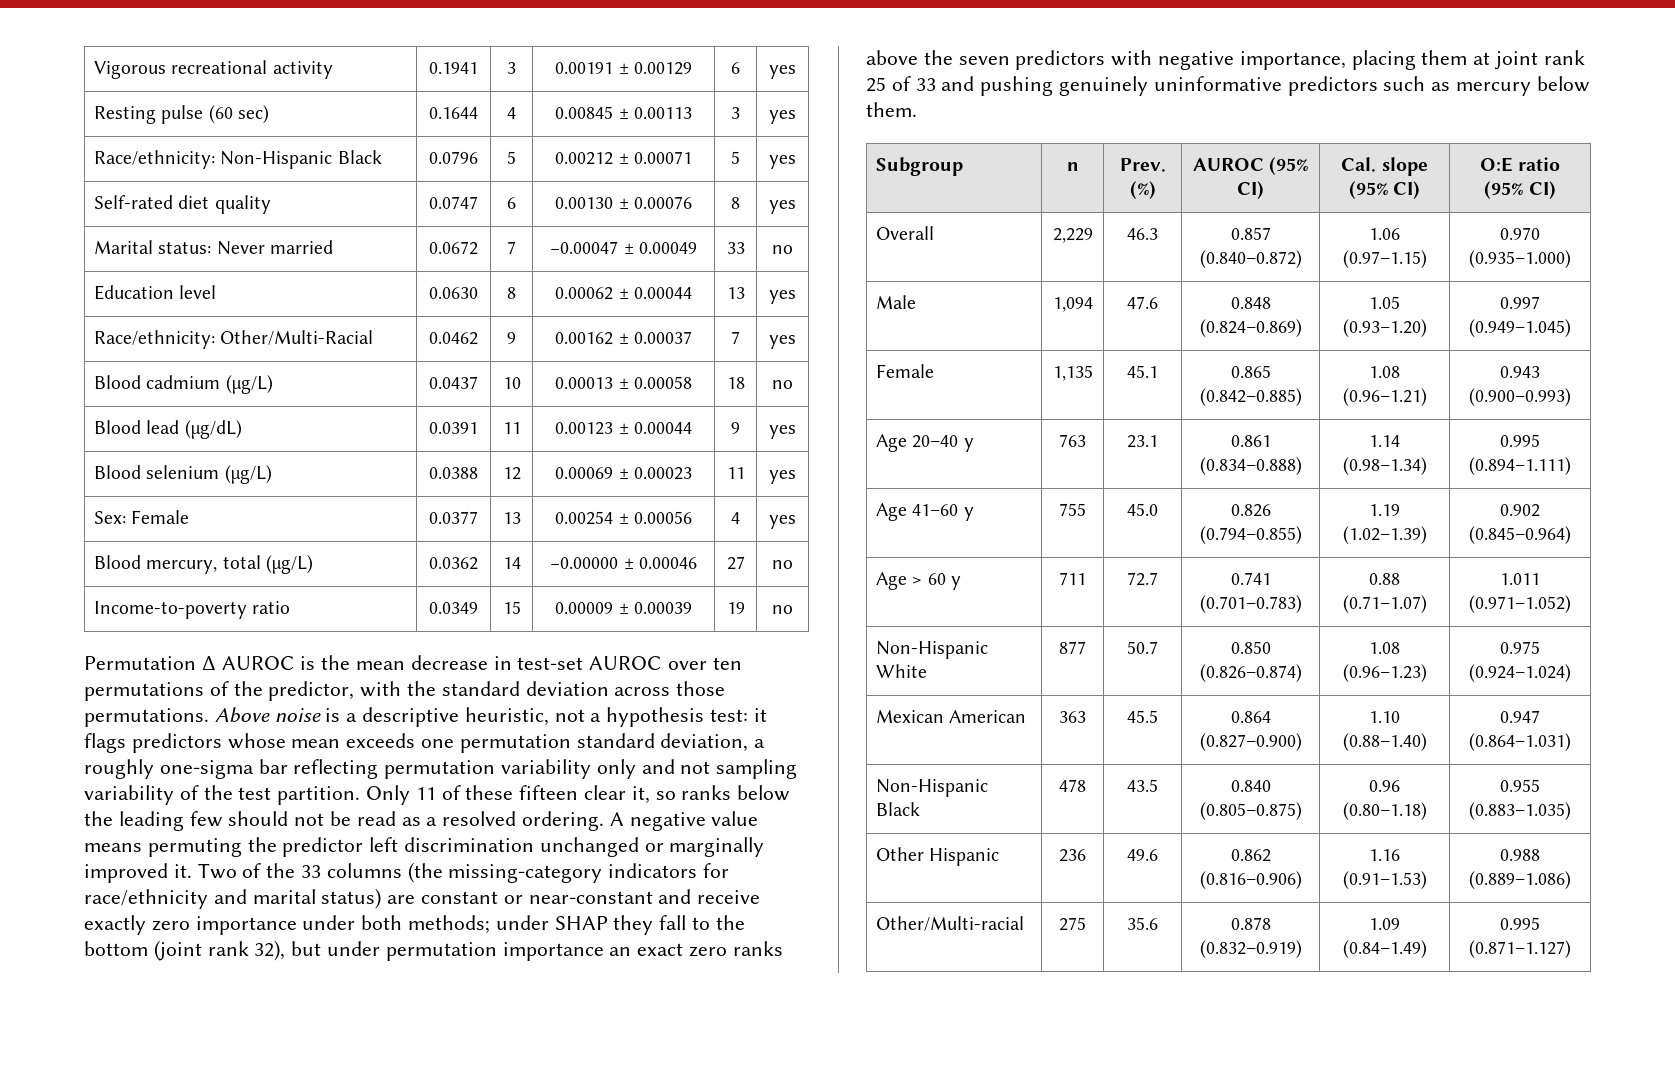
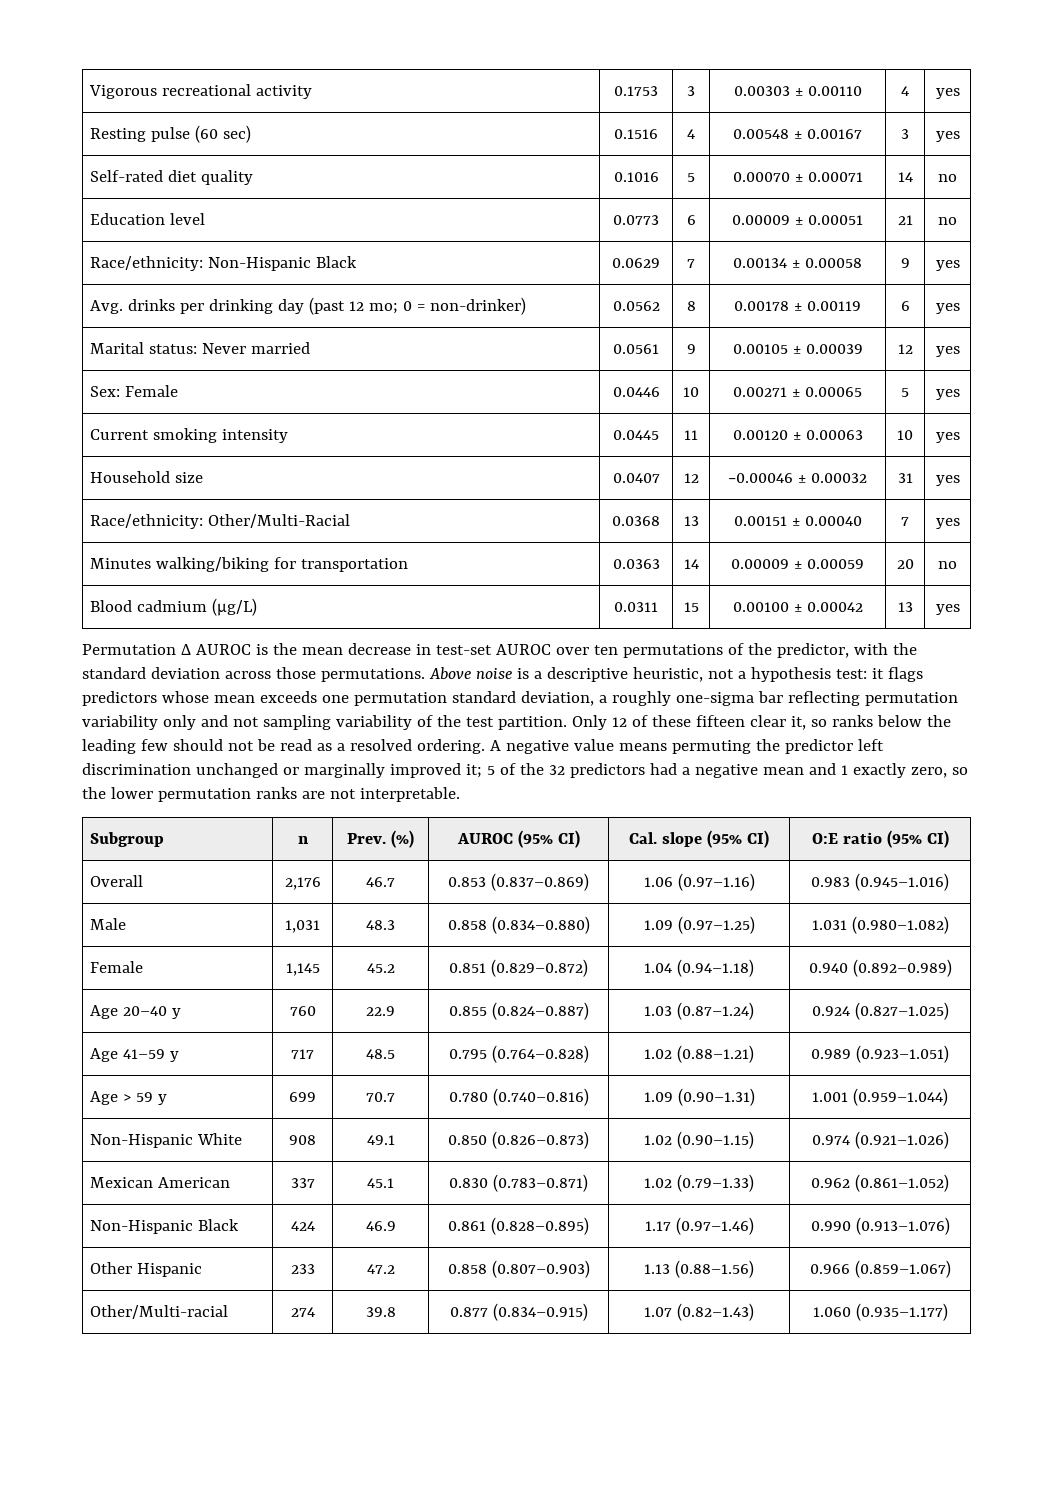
[429,62,478,74] [507,62,516,74] [555,62,692,75] [731,62,740,74] 0.1941 | 3 | 0.00191 ± 0.00129 | 6 -> [614,86,658,96] [687,86,695,96] [733,86,862,96] [901,86,909,96] 0.1753 | 3 | 0.00303 ± 0.00110 | 4
[429,107,478,119] [507,107,516,119] [555,106,692,119] 0.1644 | 4 | 0.00845 ± 0.00113 -> [614,129,658,139] [687,129,695,139] [733,129,862,139] 0.1516 | 4 | 0.00548 ± 0.00167
[94,150,382,169] [429,151,478,164] [507,151,516,164] [555,151,692,165] [731,151,740,164] [769,155,796,169] [94,195,271,214] [429,196,478,209] [507,197,516,209] [555,196,692,209] [731,197,740,209] Race/ethnicity: Non-Hispanic Black | 0.0796 | 5 | 0.00212 ± 0.00071 | 5 | yes // Self-rated diet quality | 0.0747 | 6 | 0.00130 ± 0.00076 | 8 -> [90,170,254,185] [613,172,659,182] [687,173,695,182] [732,172,863,182] [897,172,913,182] [938,174,957,182] [90,213,206,225] [613,215,659,225] [686,215,696,225] [732,215,863,225] [897,215,913,225] [938,217,957,225] [90,256,358,271] [612,258,660,268] [687,259,695,268] [733,258,862,268] [900,258,910,268] [935,260,960,271] [90,297,527,315] [612,301,660,311] [686,301,696,311] [734,301,861,311] [900,301,910,311] Self-rated diet quality | 0.1016 | 5 | 0.00070 ± 0.00071 | 14 | no // Education level | 0.0773 | 6 | 0.00009 ± 0.00051 | 21 | no // Race/ethnicity: Non-Hispanic Black | 0.0629 | 7 | 0.00134 ± 0.00058 | 9 | yes // Avg. drinks per drinking day (past 12 mo; 0 = non-drinker) | 0.0562 | 8 | 0.00178 ± 0.00119 | 6
[429,241,478,255] [507,241,516,254] [550,241,697,254] [726,242,745,254] [772,245,793,254] [94,285,217,300] [429,287,478,299] [507,287,516,299] [555,287,692,300] [726,287,745,299] [769,290,796,304] [94,330,374,349] [429,332,478,345] [507,332,516,344] [555,331,692,345] [731,331,740,344] [769,335,796,349] [94,375,273,394] [429,376,478,389] [502,377,521,389] [555,376,692,389] [726,377,745,389] [772,380,793,389] [94,420,242,439] [429,422,478,434] [502,422,521,434] [555,422,692,435] [731,422,740,434] [769,425,796,439] [94,465,272,484] [429,467,478,479] [502,467,521,480] [555,467,692,480] [726,467,745,479] [769,470,796,484] [94,510,190,524] [429,511,478,524] [502,512,521,524] [555,511,692,525] [731,512,740,524] [769,515,796,529] [94,555,313,574] [429,557,478,570] [502,557,521,569] [550,557,697,569] [726,556,745,570] [772,560,793,569] [94,601,291,619] [429,602,478,614] [502,601,521,614] [555,602,692,614] [726,602,745,614] [772,605,793,614] 0.0672 | 7 | −0.00047 ± 0.00049 | 33 | no // Education level | 0.0630 | 8 | 0.00062 ± 0.00044 | 13 | yes // Race/ethnicity: Other/Multi-Racial | 0.0462 | 9 | 0.00162 ± 0.00037 | 7 | yes // Blood cadmium (µg/L) | 0.0437 | 10 | 0.00013 ± 0.00058 | 18 | no // Blood lead (µg/dL) | 0.0391 | 11 | 0.00123 ± 0.00044 | 9 | yes // Blood selenium (µg/L) | 0.0388 | 12 | 0.00069 ± 0.00023 | 11 | yes // Sex: Female | 0.0377 | 13 | 0.00254 ± 0.00056 | 4 | yes // Blood mercury, total (µg/L) | 0.0362 | 14 | −0.00000 ± 0.00046 | 27 | no // Income-to-poverty ratio | 0.0349 | 15 | 0.00009 ± 0.00039 | 19 | no -> [613,344,659,354] [686,344,696,354] [732,344,863,354] [897,344,913,354] [935,346,960,357] [90,385,179,397] [612,387,660,397] [683,387,699,397] [733,387,862,397] [901,388,909,397] [935,389,960,400] [90,428,289,443] [613,430,659,440] [684,430,698,440] [732,430,863,440] [897,430,913,440] [935,432,960,443] [90,471,204,483] [612,473,660,483] [683,473,699,483] [728,473,867,483] [897,473,913,483] [935,475,960,486] [90,514,351,529] [612,516,660,526] [683,516,699,526] [733,516,862,526] [901,517,909,526] [935,518,960,529] [90,557,409,572] [612,559,660,569] [683,559,699,569] [731,559,864,569] [896,559,914,569] [938,561,957,569] [90,598,258,616] [614,602,658,612] [683,602,699,612] [732,602,863,612] [897,602,913,612] [935,604,960,615] 0.0561 | 9 | 0.00105 ± 0.00039 | 12 | yes // Sex: Female | 0.0446 | 10 | 0.00271 ± 0.00065 | 5 | yes // Current smoking intensity | 0.0445 | 11 | 0.00120 ± 0.00063 | 10 | yes // Household size | 0.0407 | 12 | −0.00046 ± 0.00032 | 31 | yes // Race/ethnicity: Other/Multi-Racial | 0.0368 | 13 | 0.00151 ± 0.00040 | 7 | yes // Minutes walking/biking for transportation | 0.0363 | 14 | 0.00009 ± 0.00059 | 20 | no // Blood cadmium (µg/L) | 0.0311 | 15 | 0.00100 ± 0.00042 | 13 | yes
[415,787,436,800] 11 -> [611,717,627,727] 12
[173,862,730,883] [84,888,761,909] [84,915,745,935] [84,940,783,961] [866,50,1585,70] [866,76,1590,96] [866,102,917,117] it. Two of the 33 columns (the missing-category indicators for race/ethnicity and marital status) are constant or near-constant and receive exactly zero importance under both methods; under SHAP they fall to the bottom (joint rank 32), but under permutation importance an exact zero ranks above the seven predictors with negative importance, placing them at joint rank 25 of 33 and pushing genuinely uninformative predictors such as mercury below them. -> [465,763,968,778] [82,787,460,802] it; 5 of the 32 predictors had a negative mean and 1 exactly zero, so the lower permutation ranks are not interpretable.
[1052,228,1093,243] [1127,228,1158,240] [1230,227,1271,240] [1199,250,1302,268] [1369,228,1400,240] [1342,250,1427,268] [1500,227,1540,240] [1469,250,1571,268] [876,295,917,309] [1052,297,1093,312] [1127,296,1158,309] [1230,297,1271,309] [1199,319,1302,337] [1369,296,1400,309] [1342,319,1427,337] [1500,296,1540,309] [1469,319,1571,337] [876,364,935,378] [1052,365,1093,381] [1127,365,1158,378] [1230,365,1271,378] [1199,388,1302,406] [1369,366,1400,378] [1342,388,1427,406] [1500,366,1540,378] [1469,388,1571,406] [876,434,974,452] [1059,434,1086,447] [1127,435,1158,448] [1230,435,1271,447] [1199,457,1302,475] [1369,435,1400,447] [1342,457,1427,475] [1500,434,1540,447] [1469,457,1571,475] [876,503,974,521] [1059,503,1086,516] [1127,503,1158,516] [1230,504,1271,517] [1199,526,1302,544] [1369,504,1400,516] [1342,526,1427,544] [1500,504,1540,517] [1469,526,1571,544] 2,229 | 46.3 | 0.857 (0.840–0.872) | 1.06 (0.97–1.15) | 0.970 (0.935–1.000) // Male | 1,094 | 47.6 | 0.848 (0.824–0.869) | 1.05 (0.93–1.20) | 0.997 (0.949–1.045) // Female | 1,135 | 45.1 | 0.865 (0.842–0.885) | 1.08 (0.96–1.21) | 0.943 (0.900–0.993) // Age 20–40 y | 763 | 23.1 | 0.861 (0.834–0.888) | 1.14 (0.98–1.34) | 0.995 (0.894–1.111) // Age 41–60 y | 755 | 45.0 | 0.826 (0.794–0.855) | 1.19 (1.02–1.39) | 0.902 (0.845–0.964) -> [284,877,321,890] [366,877,395,887] [448,873,589,891] [643,873,755,891] [811,873,949,891] [90,918,127,930] [285,920,320,933] [366,920,395,930] [447,916,590,934] [643,916,755,934] [811,916,949,934] [90,961,144,973] [285,963,320,976] [366,963,395,973] [449,959,588,977] [644,959,754,977] [808,959,952,977] [90,1005,182,1019] [289,1006,316,1016] [366,1006,395,1016] [448,1002,589,1020] [644,1002,754,1020] [811,1002,949,1020] [90,1048,180,1062] [291,1049,314,1059] [366,1049,395,1059] [448,1045,589,1063] [644,1045,754,1063] [811,1045,949,1063] 2,176 | 46.7 | 0.853 (0.837–0.869) | 1.06 (0.97–1.16) | 0.983 (0.945–1.016) // Male | 1,031 | 48.3 | 0.858 (0.834–0.880) | 1.09 (0.97–1.25) | 1.031 (0.980–1.082) // Female | 1,145 | 45.2 | 0.851 (0.829–0.872) | 1.04 (0.94–1.18) | 0.940 (0.892–0.989) // Age 20–40 y | 760 | 22.9 | 0.855 (0.824–0.887) | 1.03 (0.87–1.24) | 0.924 (0.827–1.025) // Age 41–59 y | 717 | 48.5 | 0.795 (0.764–0.828) | 1.02 (0.88–1.21) | 0.989 (0.923–1.051)
[927,573,961,590] [1059,572,1086,585] [1127,572,1158,586] [1230,572,1271,585] [1199,595,1302,613] [1369,573,1400,585] [1342,595,1427,613] [1500,573,1540,585] [1469,595,1571,613] 60 y | 711 | 72.7 | 0.741 (0.701–0.783) | 0.88 (0.71–1.07) | 1.011 (0.971–1.052) -> [136,1092,168,1105] [289,1092,316,1102] [366,1092,395,1102] [448,1088,589,1106] [643,1088,755,1106] [812,1088,948,1106] 59 y | 699 | 70.7 | 0.780 (0.740–0.816) | 1.09 (0.90–1.31) | 1.001 (0.959–1.044)
[1059,641,1086,654] [1127,641,1158,654] 877 | 50.7 -> [289,1135,316,1145] [366,1135,395,1145] 908 | 49.1
[1199,664,1302,682] [1369,642,1400,654] [1342,664,1427,682] [1500,641,1540,654] [1469,664,1571,682] [876,710,1027,723] [1059,711,1086,723] [1127,710,1158,723] [1230,711,1271,723] [1199,733,1302,751] [1369,711,1400,723] [1342,733,1427,751] [1500,710,1540,723] [1469,733,1571,751] [876,779,989,797] [876,802,921,816] [1059,779,1086,792] [1127,779,1158,792] [1230,780,1271,792] [1199,802,1302,820] [1369,780,1400,792] [1342,802,1427,820] [1500,779,1540,792] [1469,802,1571,820] [876,847,1000,866] [1059,849,1086,862] [1127,849,1158,861] [1230,849,1271,862] [1199,871,1302,889] [1369,849,1400,861] [1342,871,1427,889] [1500,849,1540,861] [1469,871,1571,889] [876,916,1025,931] [1059,917,1086,931] [1127,917,1158,930] [1230,917,1271,930] [1199,940,1302,958] [1369,918,1400,930] [1342,940,1427,958] [1500,917,1540,930] [1469,940,1571,958] (0.826–0.874) | 1.08 (0.96–1.23) | 0.975 (0.924–1.024) // Mexican American | 363 | 45.5 | 0.864 (0.827–0.900) | 1.10 (0.88–1.40) | 0.947 (0.864–1.031) // Non-Hispanic Black | 478 | 43.5 | 0.840 (0.805–0.875) | 0.96 (0.80–1.18) | 0.955 (0.883–1.035) // Other Hispanic | 236 | 49.6 | 0.862 (0.816–0.906) | 1.16 (0.91–1.53) | 0.988 (0.889–1.086) // Other/Multi-racial | 275 | 35.6 | 0.878 (0.832–0.919) | 1.09 (0.84–1.49) | 0.995 (0.871–1.127) -> [491,1131,589,1149] [644,1131,754,1149] [811,1131,949,1149] [90,1177,231,1188] [290,1178,315,1188] [367,1178,394,1188] [449,1174,588,1192] [644,1174,754,1192] [811,1174,949,1192] [90,1219,240,1234] [290,1221,315,1231] [365,1221,396,1231] [448,1217,589,1235] [644,1217,754,1235] [810,1217,950,1235] [90,1262,203,1277] [290,1264,315,1274] [366,1264,395,1274] [447,1260,590,1278] [644,1260,754,1278] [809,1260,951,1278] [90,1305,229,1319] [290,1307,315,1317] [365,1307,396,1317] [449,1303,588,1321] [644,1303,754,1321] [812,1303,948,1321] (0.826–0.873) | 1.02 (0.90–1.15) | 0.974 (0.921–1.026) // Mexican American | 337 | 45.1 | 0.830 (0.783–0.871) | 1.02 (0.79–1.33) | 0.962 (0.861–1.052) // Non-Hispanic Black | 424 | 46.9 | 0.861 (0.828–0.895) | 1.17 (0.97–1.46) | 0.990 (0.913–1.076) // Other Hispanic | 233 | 47.2 | 0.858 (0.807–0.903) | 1.13 (0.88–1.56) | 0.966 (0.859–1.067) // Other/Multi-racial | 274 | 39.8 | 0.877 (0.834–0.915) | 1.07 (0.82–1.43) | 1.060 (0.935–1.177)

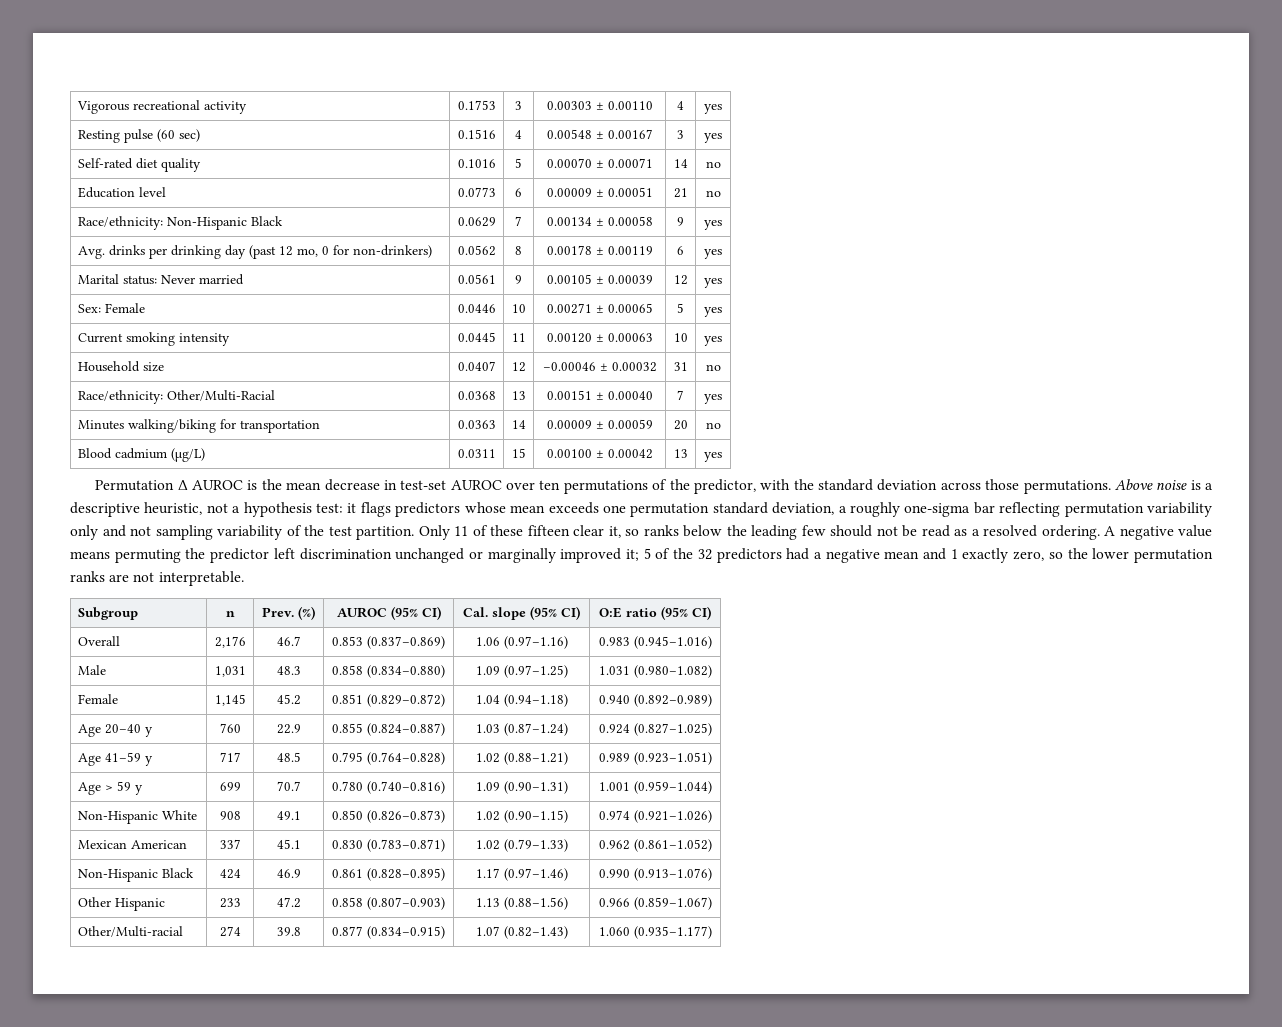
[369,297,527,315] mo; 0 = non-drinker) -> [296,245,432,258] mo, 0 for non-drinkers)
[935,475,960,486] yes -> [705,364,721,371] no
[611,717,627,727] 12 -> [454,526,468,536] 11

